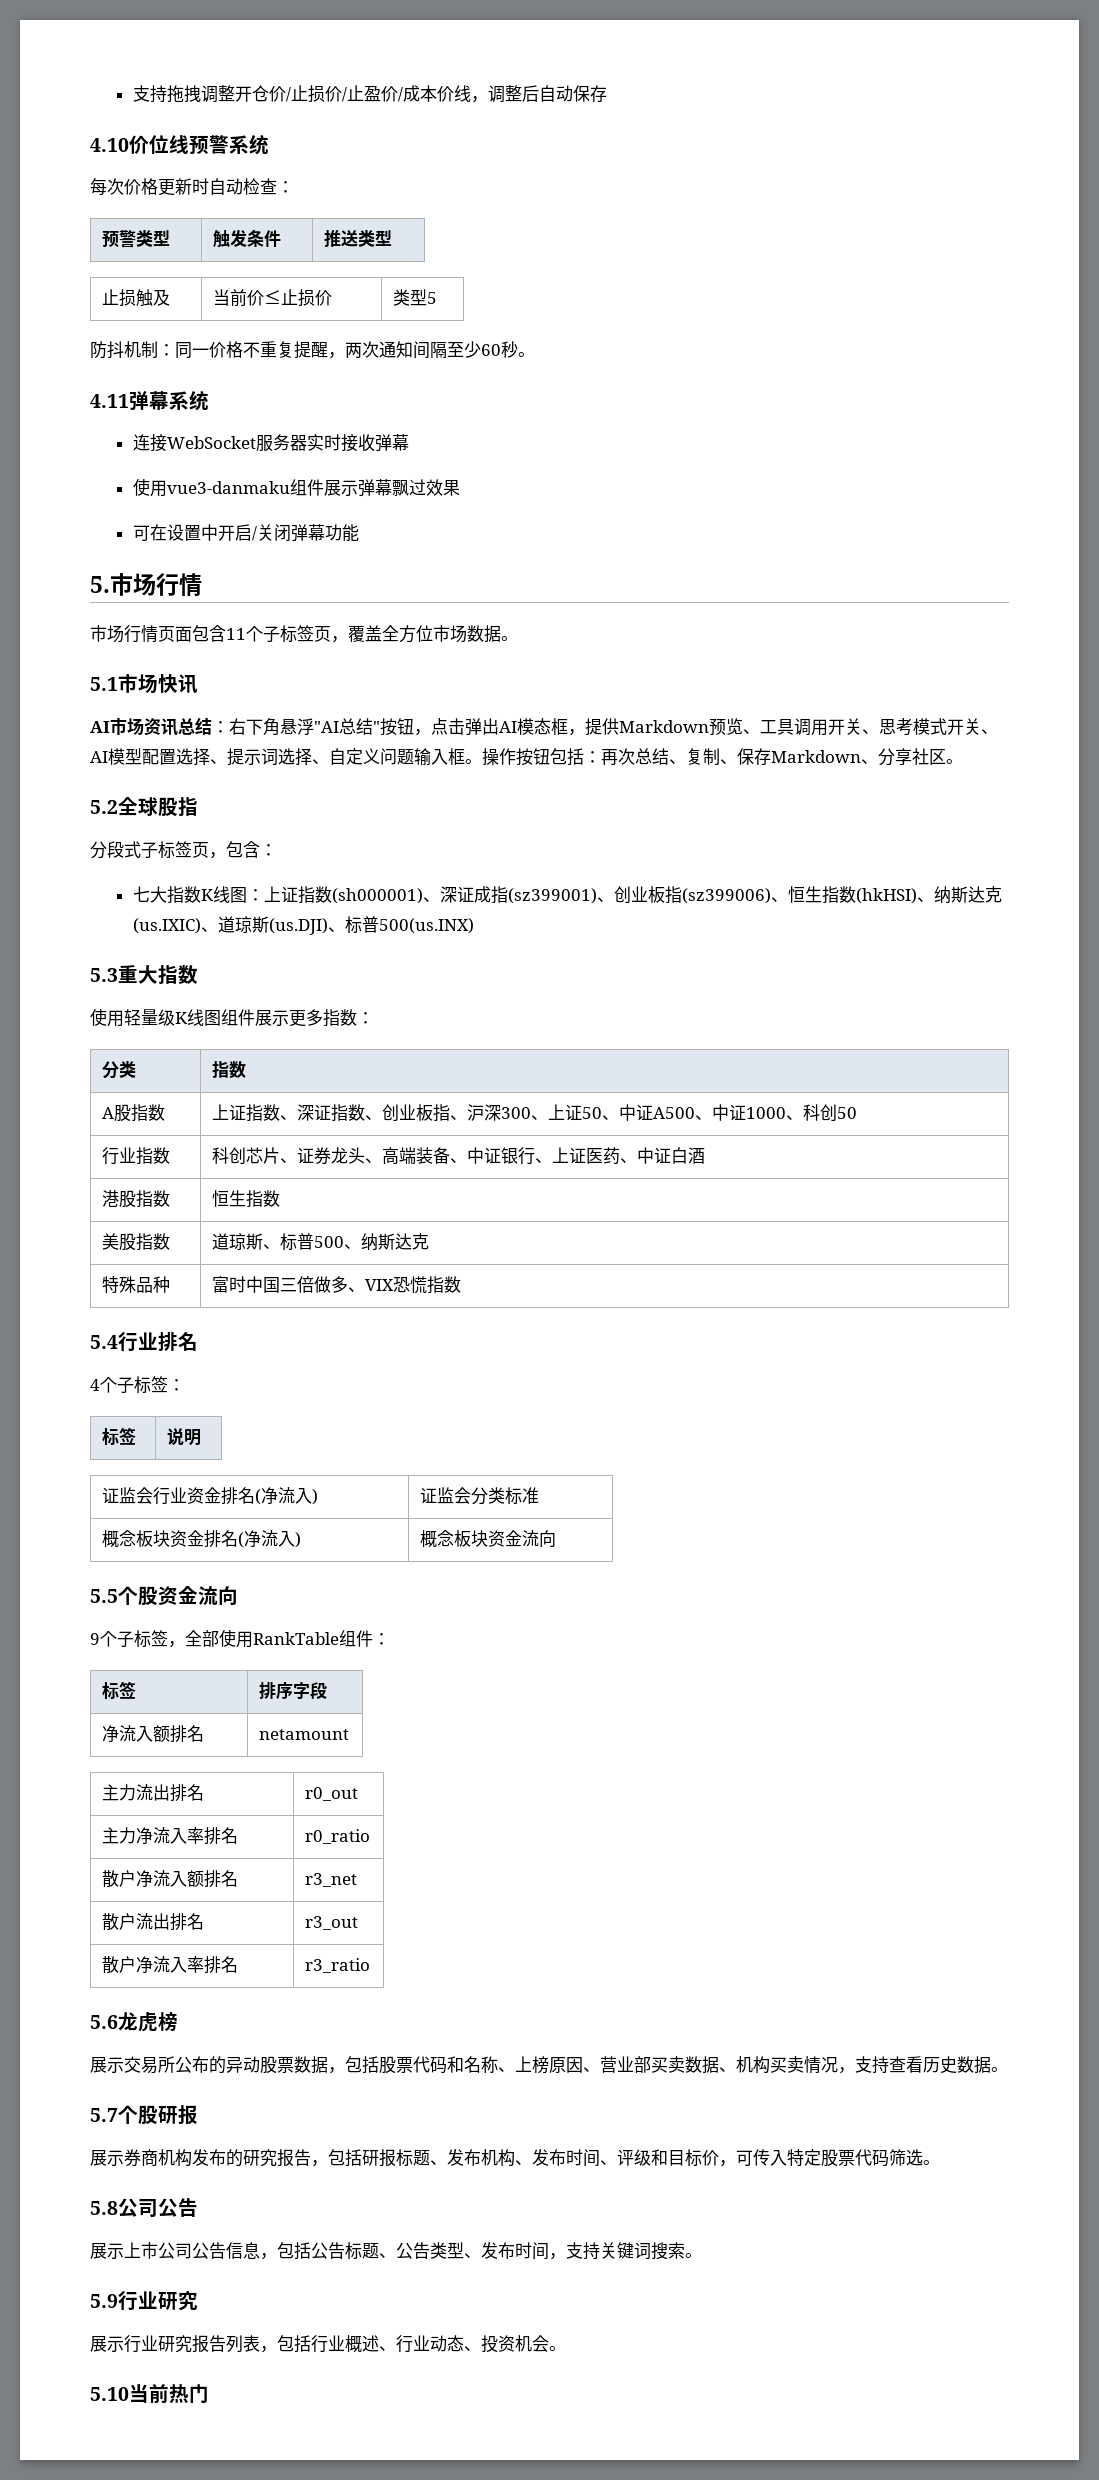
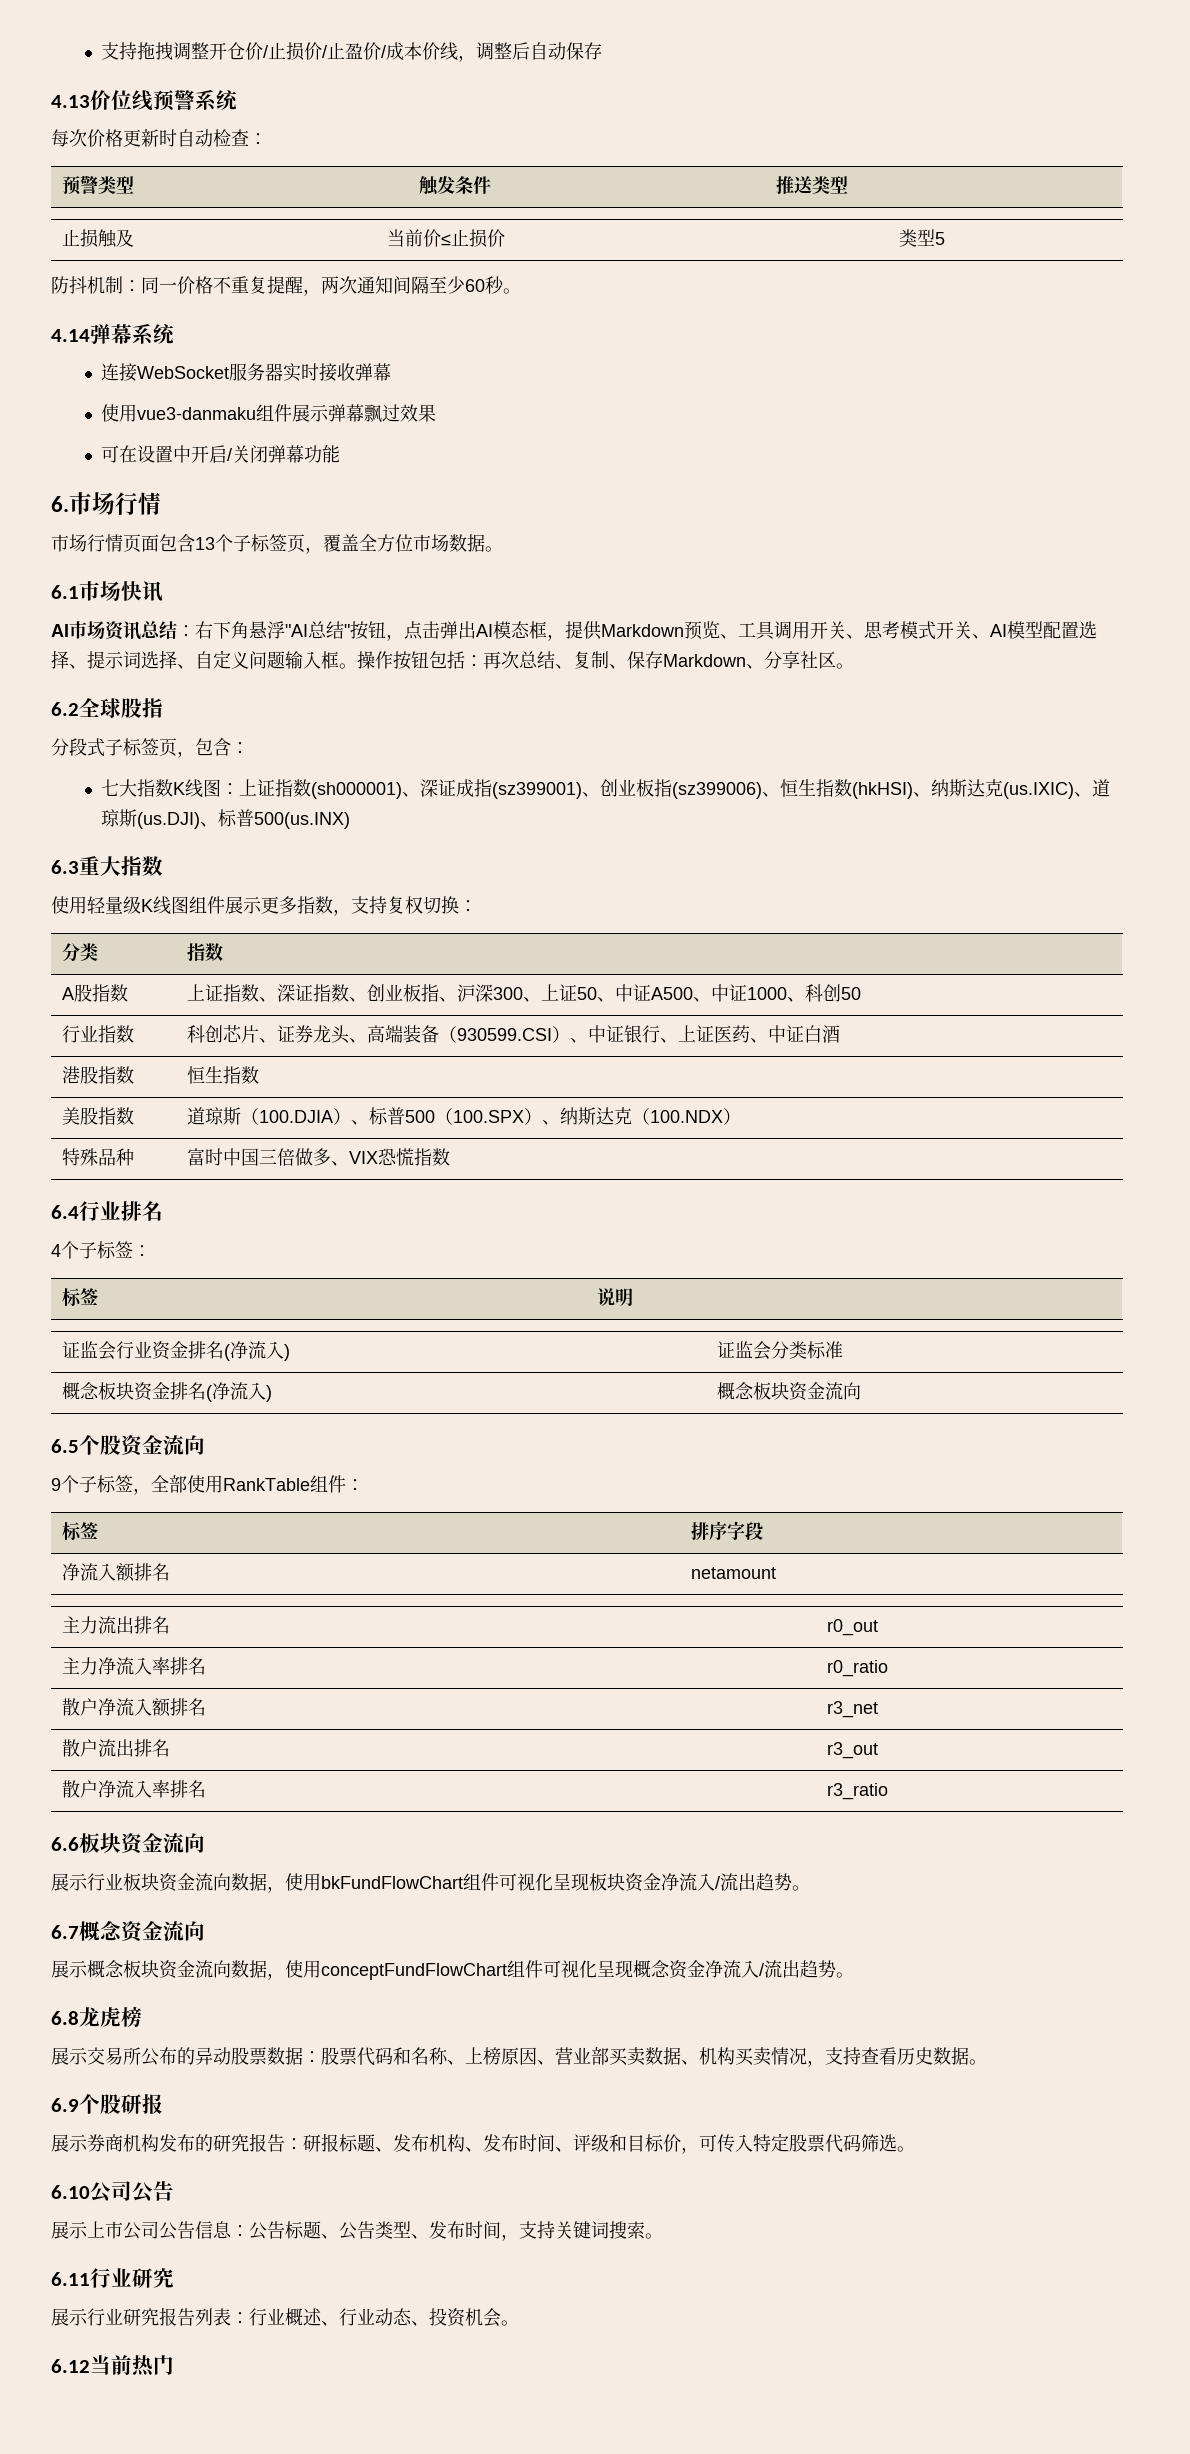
[90,138,129,152] 4.10 -> [51,95,90,108] 4.13
[90,394,129,408] 4.11 -> [51,329,90,342] 4.14
[90,576,110,593] 5. -> [51,496,69,512] 6.
[226,628,246,640] 11 -> [195,537,215,550] 13
[90,677,118,691] 5.1 -> [51,585,79,599] 6.1
[90,800,118,814] 5.2 -> [51,702,79,716] 6.2
[90,968,118,982] 5.3 -> [51,860,79,874] 6.3
(357, 1017) none -> [333,896,459,916] ，支持复权切换
(451, 1155) none -> [439,1026,571,1043] （930599.CSI）
(264, 1241) none -> [241,1108,352,1125] （100.DJIA）
[344,1233,430,1251] 、纳斯达克 -> [435,1107,742,1125] （100.SPX）、纳斯达克（100.NDX）
[90,1335,118,1349] 5.4 -> [51,1205,79,1219] 6.4
[90,1589,118,1603] 5.5 -> [51,1439,79,1453] 6.5
[90,2015,118,2029] 5.6 -> [51,1833,205,1855] [51,1873,810,1893] [51,1920,205,1943] [51,1960,854,1980] [51,2011,79,2025] 6.6板块资金流向 // 展示行业板块资金流向数据，使用bkFundFlowChart组件可视化呈现板块资金净流入/流出趋势。 // 6.7概念资金流向 // 展示概念板块资金流向数据，使用conceptFundFlowChart组件可视化呈现概念资金净流入/流出趋势。 // 6.8
[328,2056,379,2074] ，包括 -> [303,2051,321,2063] ：
[90,2108,118,2122] 5.7 -> [51,2098,79,2112] 6.9
[311,2149,362,2167] ，包括 -> [285,2138,303,2150] ：
[90,2201,118,2215] 5.8 -> [51,2185,90,2199] 6.10
[260,2242,311,2260] ，包括 -> [231,2225,249,2237] ：
[90,2294,118,2308] 5.9 -> [51,2272,90,2286] 6.11
[260,2335,311,2353] ，包括 -> [231,2312,249,2324] ：
[90,2387,129,2401] 5.10 -> [51,2359,90,2373] 6.12

